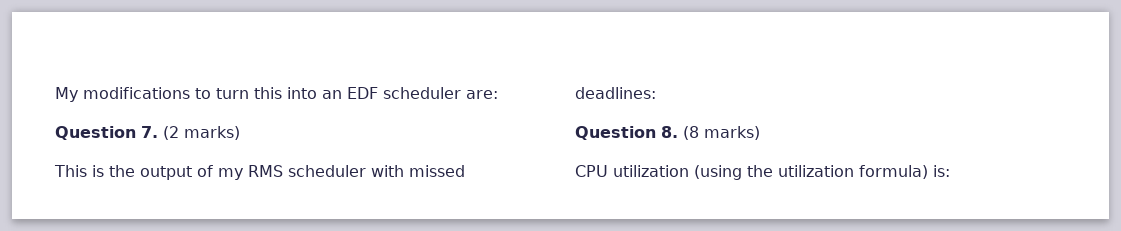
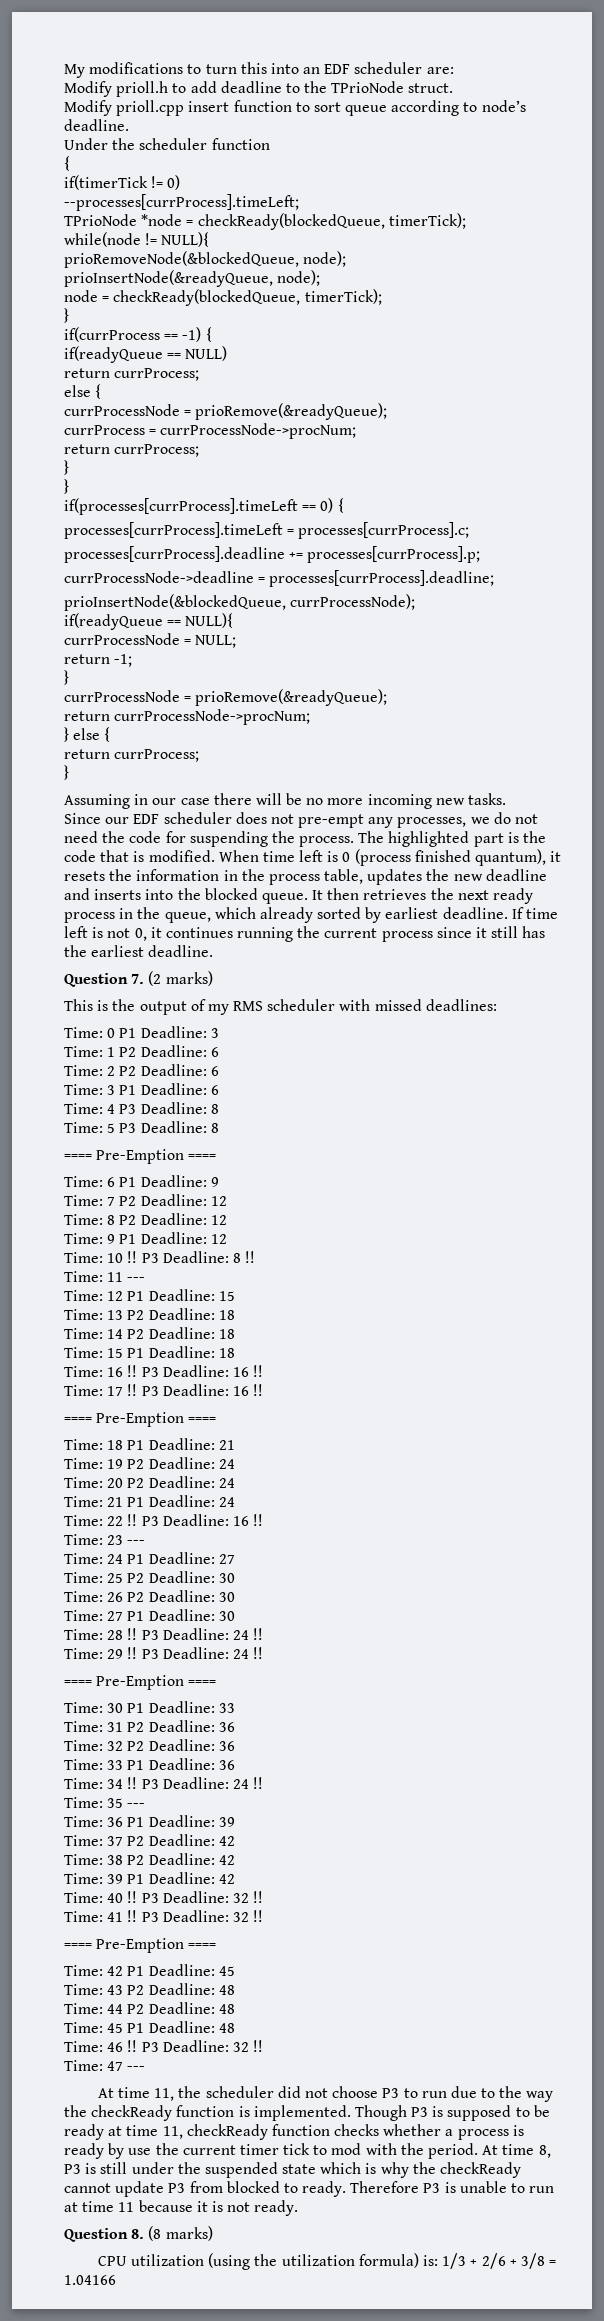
(498, 94) none -> [64,81,454,97] [64,100,526,116] [64,119,129,131] [64,138,270,150] [64,156,70,171] [64,175,181,190] [64,194,299,211] [64,213,466,230] [64,232,210,247] [64,251,347,268] [64,270,321,287] [64,289,382,306] [64,308,69,323] [64,327,212,342] [64,346,228,363] [64,368,200,381] [64,384,102,399] [64,403,388,420] [64,423,357,439] [64,444,200,457] [64,460,69,475] [64,479,69,494] [64,498,344,515] [64,522,470,539] [64,546,481,563] [64,570,495,587] [64,594,416,611] [64,613,234,630] [64,633,237,648] [64,654,133,667] [64,670,69,685] [64,689,388,706] [64,709,311,725] [64,727,111,742] [64,749,200,762] [64,765,69,780] [64,793,507,809] [64,812,539,828] [64,831,547,847] [64,849,562,866] [64,869,547,885] [64,888,534,904] [64,907,559,923] [64,926,546,942] [64,945,214,957] // Modify prioll.h to add deadline to the TPrioNode struct. // Modify prioll.cpp insert function to sort queue according to node’s deadline. // Under the scheduler function // { // if(timerTick != 0) // --processes[currProcess].timeLeft; // TPrioNode *node = checkReady(blockedQueue, timerTick); // while(node != NULL){ // prioRemoveNode(&blockedQueue, node); // prioInsertNode(&readyQueue, node); // node = checkReady(blockedQueue, timerTick); // } // if(currProcess == -1) { // if(readyQueue == NULL) // return currProcess; // else { // currProcessNode = prioRemove(&readyQueue); // currProcess = currProcessNode->procNum; // return currProcess; // } // } // if(processes[currProcess].timeLeft == 0) { // processes[currProcess].timeLeft = processes[currProcess].c; // processes[currProcess].deadline += processes[currProcess].p; // currProcessNode->deadline = processes[currProcess].deadline; // prioInsertNode(&blockedQueue, currProcessNode); // if(readyQueue == NULL){ // currProcessNode = NULL; // return -1; // } // currProcessNode = prioRemove(&readyQueue); // return currProcessNode->procNum; // } else { // return currProcess; // } // Assuming in our case there will be no more incoming new tasks. // Since our EDF scheduler does not pre-empt any processes, we do not need the code for suspending the process. The highlighted part is the code that is modified. When time left is 0 (process finished quantum), it resets the information in the process table, updates the new deadline and inserts into the blocked queue. It then retrieves the next ready process in the queue, which already sorted by earliest deadline. If time left is not 0, it continues running the current process since it still has the earliest deadline.
(656, 93) none -> [64,1026,219,1038] [64,1045,219,1057] [64,1064,219,1076] [64,1083,219,1095] [64,1102,219,1114] [64,1121,219,1133] [64,1149,217,1164] [64,1175,219,1187] [64,1194,227,1206] [64,1213,227,1225] [64,1232,227,1244] [64,1251,256,1263] [64,1271,146,1282] [64,1289,235,1301] [64,1308,235,1320] [64,1327,235,1339] [64,1346,235,1358] [64,1365,264,1377] [64,1384,264,1396] [64,1412,217,1427] [64,1438,235,1450] [64,1457,235,1469] [64,1476,235,1488] [64,1495,235,1507] [64,1514,264,1526] [64,1534,146,1545] [64,1552,235,1564] [64,1571,235,1583] [64,1590,235,1602] [64,1609,235,1621] [64,1628,264,1640] [64,1647,264,1659] [64,1675,217,1690] [64,1701,235,1713] [64,1720,235,1732] [64,1739,235,1751] [64,1758,235,1770] [64,1777,264,1789] [64,1797,146,1808] [64,1815,235,1827] [64,1834,235,1846] [64,1853,235,1865] [64,1872,235,1884] [64,1891,264,1903] [64,1910,264,1922] [64,1938,217,1953] [64,1964,235,1976] [64,1983,235,1995] [64,2002,235,2014] [64,2021,235,2033] [64,2040,264,2052] [64,2060,146,2071] [97,2086,554,2102] [64,2105,550,2121] [64,2124,524,2140] [64,2143,551,2159] [64,2162,522,2178] [64,2181,555,2197] [64,2200,299,2216] // Time: 0 P1 Deadline: 3 // Time: 1 P2 Deadline: 6 // Time: 2 P2 Deadline: 6 // Time: 3 P1 Deadline: 6 // Time: 4 P3 Deadline: 8 // Time: 5 P3 Deadline: 8 // ==== Pre-Emption ==== // Time: 6 P1 Deadline: 9 // Time: 7 P2 Deadline: 12 // Time: 8 P2 Deadline: 12 // Time: 9 P1 Deadline: 12 // Time: 10 !! P3 Deadline: 8 !! // Time: 11 --- // Time: 12 P1 Deadline: 15 // Time: 13 P2 Deadline: 18 // Time: 14 P2 Deadline: 18 // Time: 15 P1 Deadline: 18 // Time: 16 !! P3 Deadline: 16 !! // Time: 17 !! P3 Deadline: 16 !! // ==== Pre-Emption ==== // Time: 18 P1 Deadline: 21 // Time: 19 P2 Deadline: 24 // Time: 20 P2 Deadline: 24 // Time: 21 P1 Deadline: 24 // Time: 22 !! P3 Deadline: 16 !! // Time: 23 --- // Time: 24 P1 Deadline: 27 // Time: 25 P2 Deadline: 30 // Time: 26 P2 Deadline: 30 // Time: 27 P1 Deadline: 30 // Time: 28 !! P3 Deadline: 24 !! // Time: 29 !! P3 Deadline: 24 !! // ==== Pre-Emption ==== // Time: 30 P1 Deadline: 33 // Time: 31 P2 Deadline: 36 // Time: 32 P2 Deadline: 36 // Time: 33 P1 Deadline: 36 // Time: 34 !! P3 Deadline: 24 !! // Time: 35 --- // Time: 36 P1 Deadline: 39 // Time: 37 P2 Deadline: 42 // Time: 38 P2 Deadline: 42 // Time: 39 P1 Deadline: 42 // Time: 40 !! P3 Deadline: 32 !! // Time: 41 !! P3 Deadline: 32 !! // ==== Pre-Emption ==== // Time: 42 P1 Deadline: 45 // Time: 43 P2 Deadline: 48 // Time: 44 P2 Deadline: 48 // Time: 45 P1 Deadline: 48 // Time: 46 !! P3 Deadline: 32 !! // Time: 47 --- // At time 11, the scheduler did not choose P3 to run due to the way the checkReady function is implemented. Though P3 is supposed to be ready at time 11, checkReady function checks whether a process is ready by use the current timer tick to mod with the period. At time 8, P3 is still under the suspended state which is why the checkReady cannot update P3 from blocked to ready. Therefore P3 is unable to run at time 11 because it is not ready.
(950, 171) none -> [442,2253,557,2269] [64,2275,116,2285] 1/3 + 2/6 + 3/8 = 1.04166

